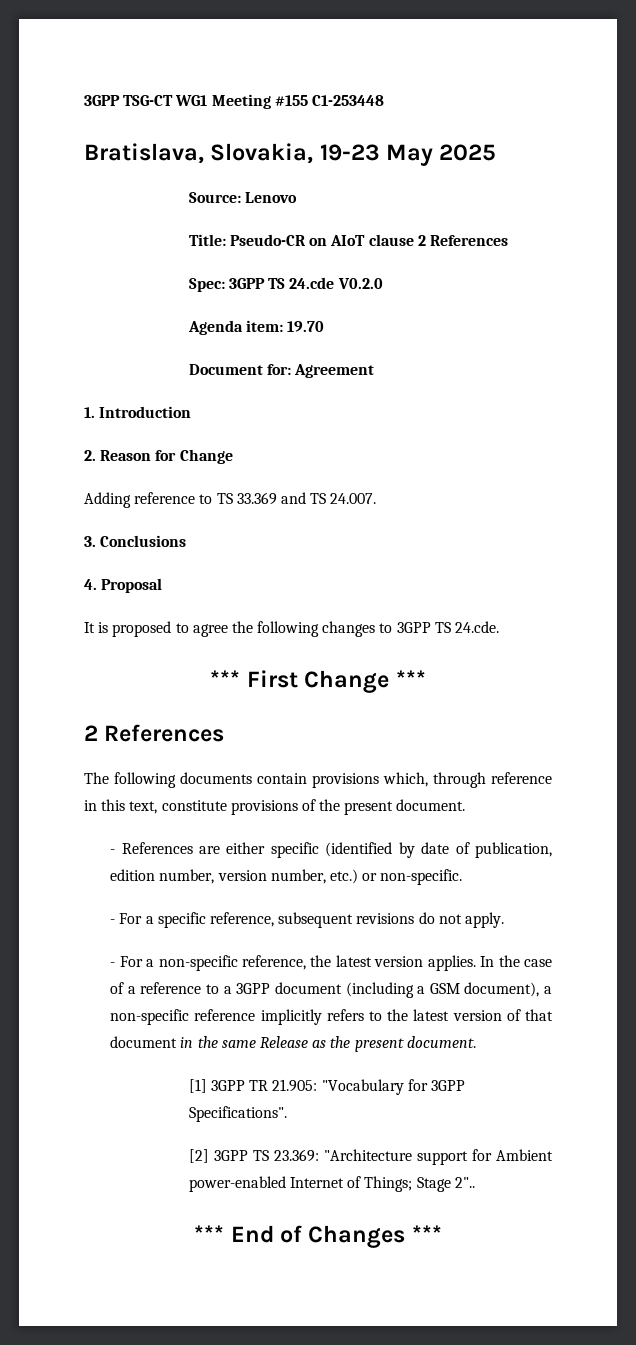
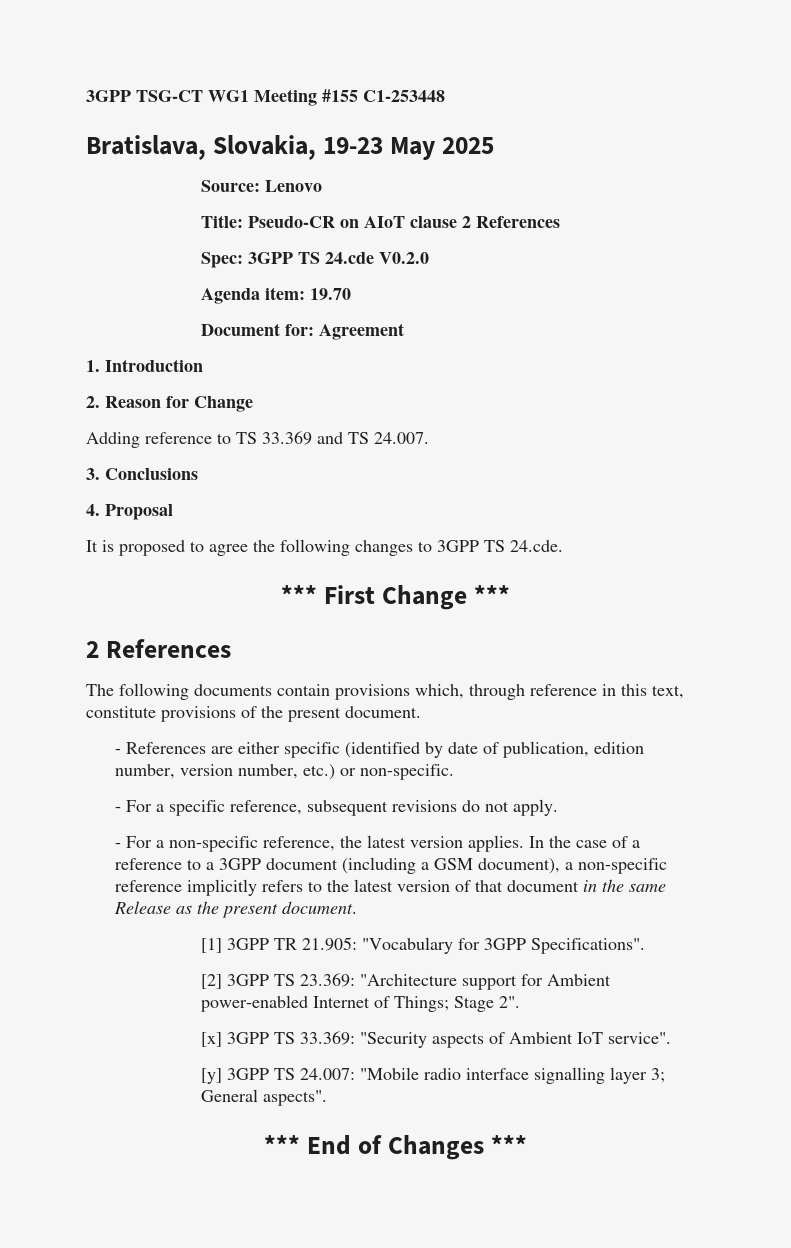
[454,1177,475,1188] 2".. -> [498,996,520,1008] [200,1031,671,1048] [200,1067,665,1084] [200,1089,327,1106] 2". // [x] 3GPP TS 33.369: "Security aspects of Ambient IoT service". // [y] 3GPP TS 24.007: "Mobile radio interface signalling layer 3; General aspects".

